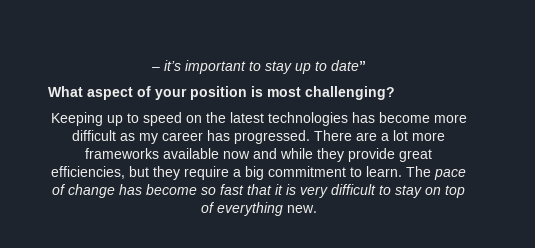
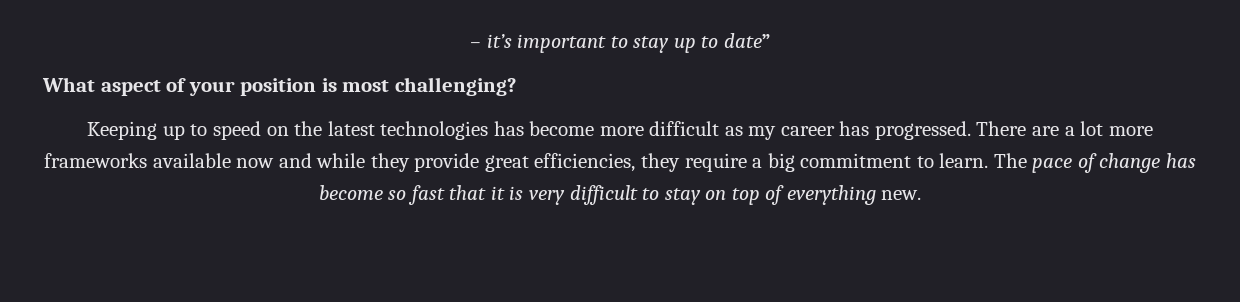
[129,166,149,177] but -> (636, 162) none

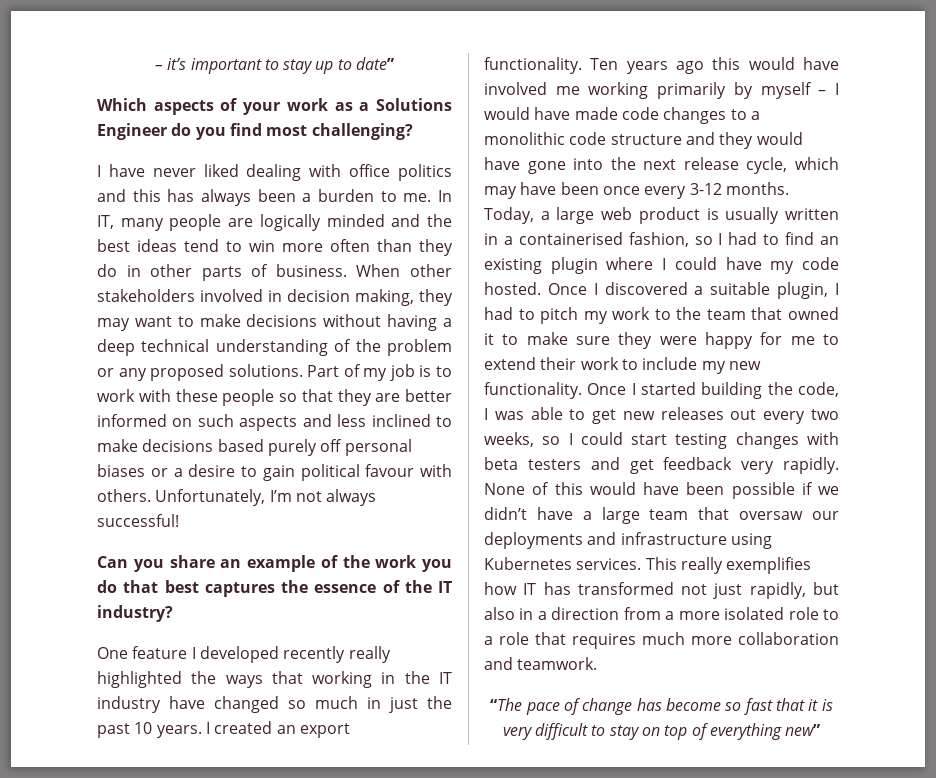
[42,77,516,96] [87,121,1153,140] [44,153,1027,172] What aspect of your position is most challenging? // Keeping up to speed on the latest technologies has become more difficult as my career has progressed. There are a lot more frameworks available now and while they provide great efficiencies, they require a big commitment to learn. The -> [97,98,453,115] [97,123,413,140] [97,164,452,181] [97,189,453,206] [97,214,452,231] [97,239,453,256] [97,264,452,281] [97,289,453,306] [97,314,452,331] [97,339,453,356] [97,364,452,381] [97,389,452,406] [97,414,452,431] [97,439,412,456] [97,464,452,481] [97,489,377,506] [97,514,179,527] [97,555,452,572] [97,580,452,597] [97,605,173,622] [97,646,391,663] [97,671,452,688] [97,696,452,713] [97,721,350,738] [484,57,839,74] [484,82,839,99] [484,107,760,124] [484,132,803,149] [484,157,839,174] [484,182,789,199] [484,207,839,224] [484,232,839,247] [484,257,839,274] [484,282,839,299] [484,307,839,324] [484,332,839,349] [484,357,761,374] [484,382,839,399] [484,407,839,424] [484,432,839,449] [484,457,839,474] [484,482,839,499] [484,507,839,524] [484,532,772,549] [484,557,812,574] [484,582,839,599] [484,607,839,620] [484,632,839,649] [484,657,598,670] [490,698,523,711] Which aspects of your work as a Solutions Engineer do you find most challenging? // I have never liked dealing with office politics and this has always been a burden to me. In IT, many people are logically minded and the best ideas tend to win more often than they do in other parts of business. When other stakeholders involved in decision making, they may want to make decisions without having a deep technical understanding of the problem or any proposed solutions. Part of my job is to work with these people so that they are better informed on such aspects and less inclined to make decisions based purely off personal biases or a desire to gain political favour with others. Unfortunately, I’m not always successful! // Can you share an example of the work you do that best captures the essence of the IT industry? // One feature I developed recently really highlighted the ways that working in the IT industry have changed so much in just the past 10 years. I created an export functionality. Ten years ago this would have involved me working primarily by myself – I would have made code changes to a monolithic code structure and they would have gone into the next release cycle, which may have been once every 3-12 months. Today, a large web product is usually written in a containerised fashion, so I had to find an existing plugin where I could have my code hosted. Once I discovered a suitable plugin, I had to pitch my work to the team that owned it to make sure they were happy for me to extend their work to include my new functionality. Once I started building the code, I was able to get new releases out every two weeks, so I could start testing changes with beta testers and get feedback very rapidly. None of this would have been possible if we didn’t have a large team that oversaw our deployments and infrastructure using Kubernetes services. This really exemplifies how IT has transformed not just rapidly, but also in a direction from a more isolated role to a role that requires much more collaboration and teamwork. // “The
[881,190,922,200] new. -> [785,724,821,736] new”

